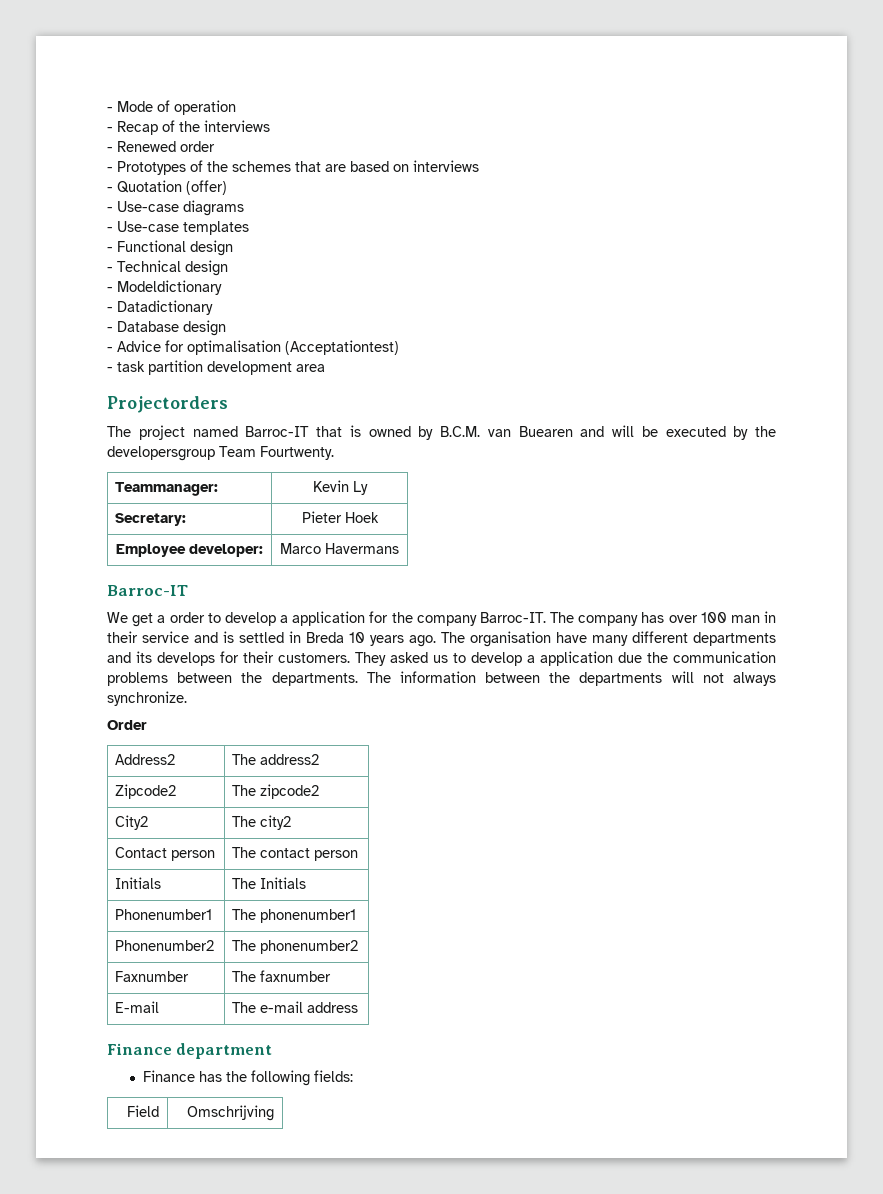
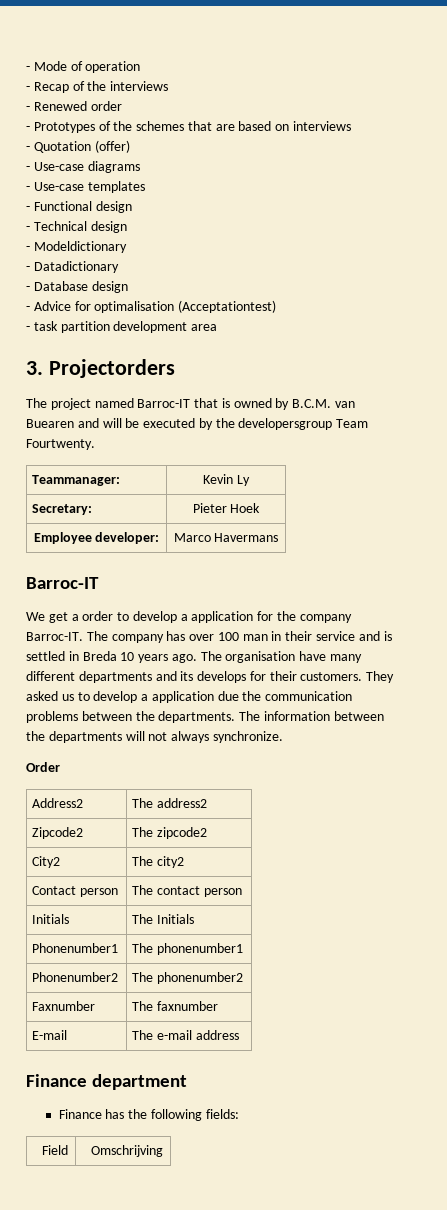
(325, 368) none -> [26,361,43,375] 3.

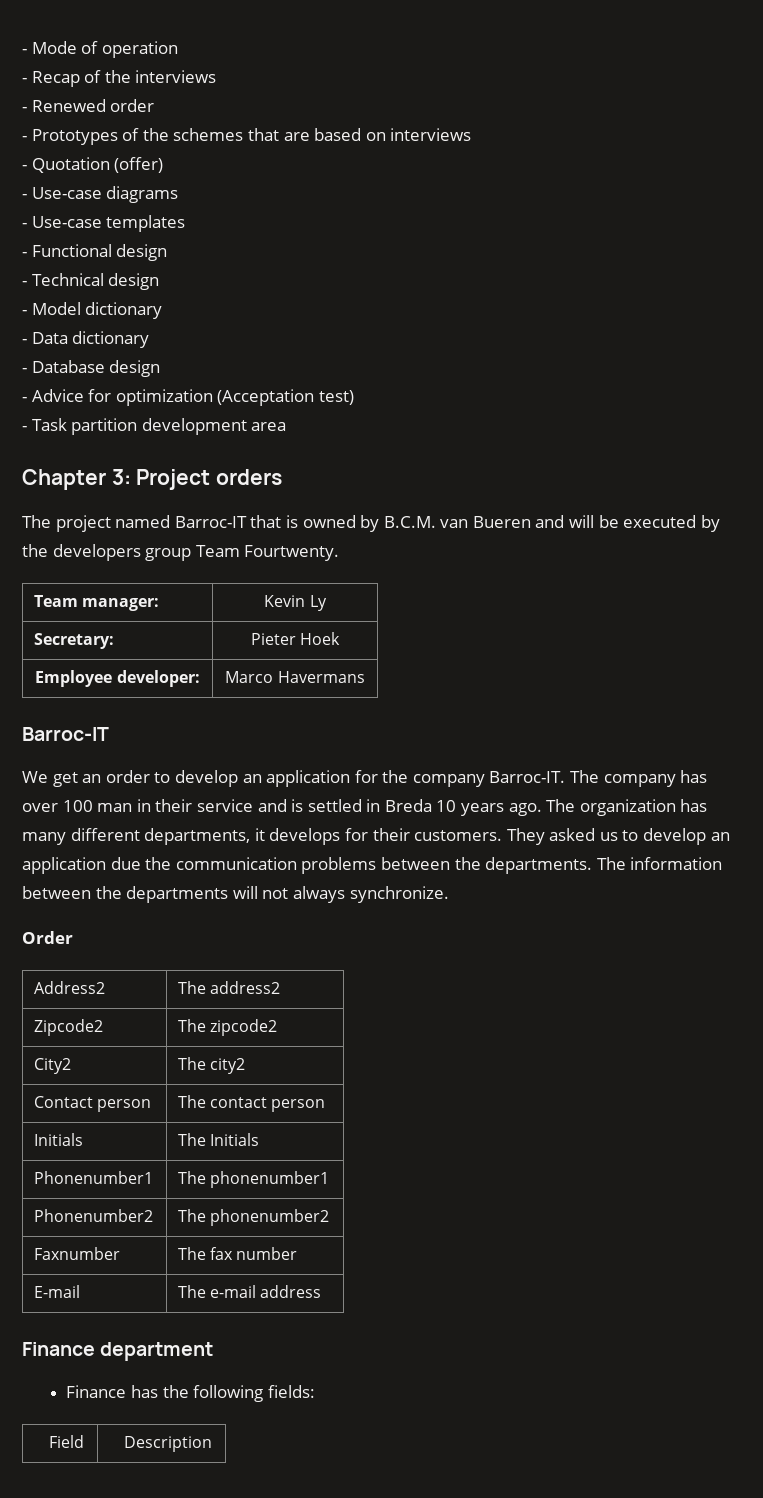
[33,241,127,253] [26,261,119,273] Modeldictionary // - Datadictionary -> [31,302,163,319] [22,331,150,348] Model dictionary // - Data dictionary
[94,300,277,313] [26,321,58,331] optimalisation (Acceptationtest) // - task -> [115,389,354,406] [22,418,67,431] optimization (Acceptation test) // - Task
[26,359,175,378] 3. Projectorders -> [22,469,283,490] Chapter 3: Project orders
[26,419,74,428] Buearen -> [472,516,531,528] Bueren
[238,418,333,430] developersgroup -> [52,544,192,561] developers group
[32,475,121,486] Teammanager: -> [34,595,160,611] Team manager:
[71,614,79,621] a -> [82,774,102,783] an
[180,614,188,621] a -> [242,774,262,783] an
[225,651,363,663] [26,671,194,683] organisation have many different departments and its -> [579,799,708,816] [22,828,265,845] organization has many different departments, it
[141,694,149,701] a -> [710,832,730,841] an
[156,1001,218,1011] faxnumber -> [210,1247,298,1260] fax number
[91,1145,164,1157] Omschrijving -> [124,1436,213,1452] Description

